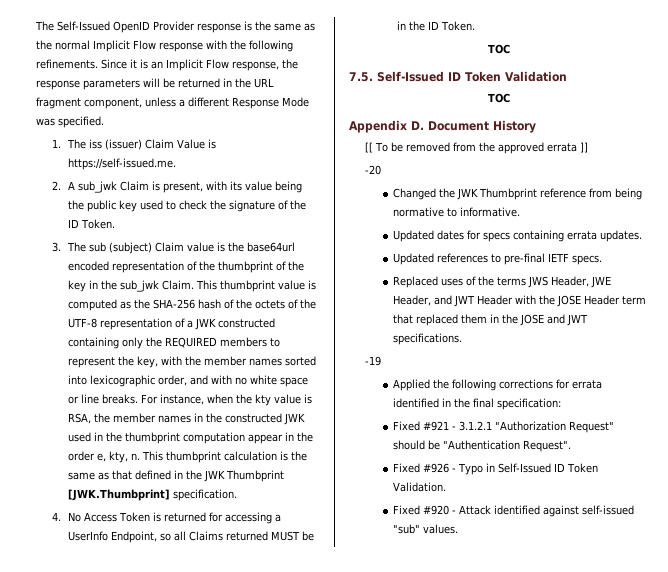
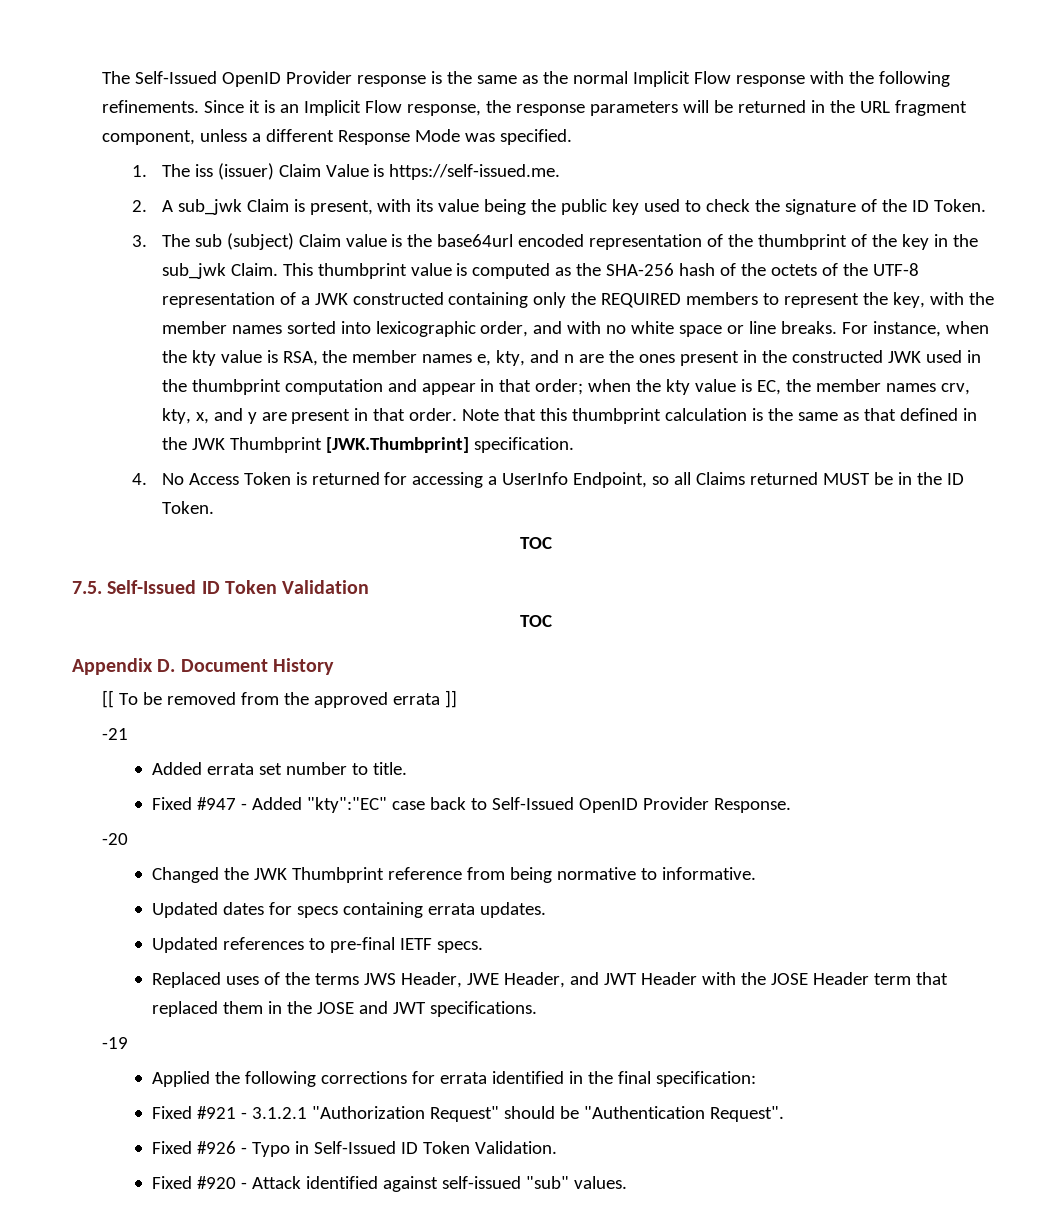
(191, 419) none -> [477,350,740,366] e, kty, and n are the ones present
(245, 438) none -> [387,379,417,392] and
[296,432,313,442] [67,451,163,463] the order e, kty, n. This -> [499,379,971,395] [161,408,568,424] that order; when the kty value is EC, the member names crv, kty, x, and y are present in that order. Note that this
(588, 147) none -> [101,728,128,740] [152,762,408,775] [152,797,791,813] // -21 // Added errata set number to title. // Fixed #947 - Added "kty":"EC" case back to Self-Issued OpenID Provider Response.

